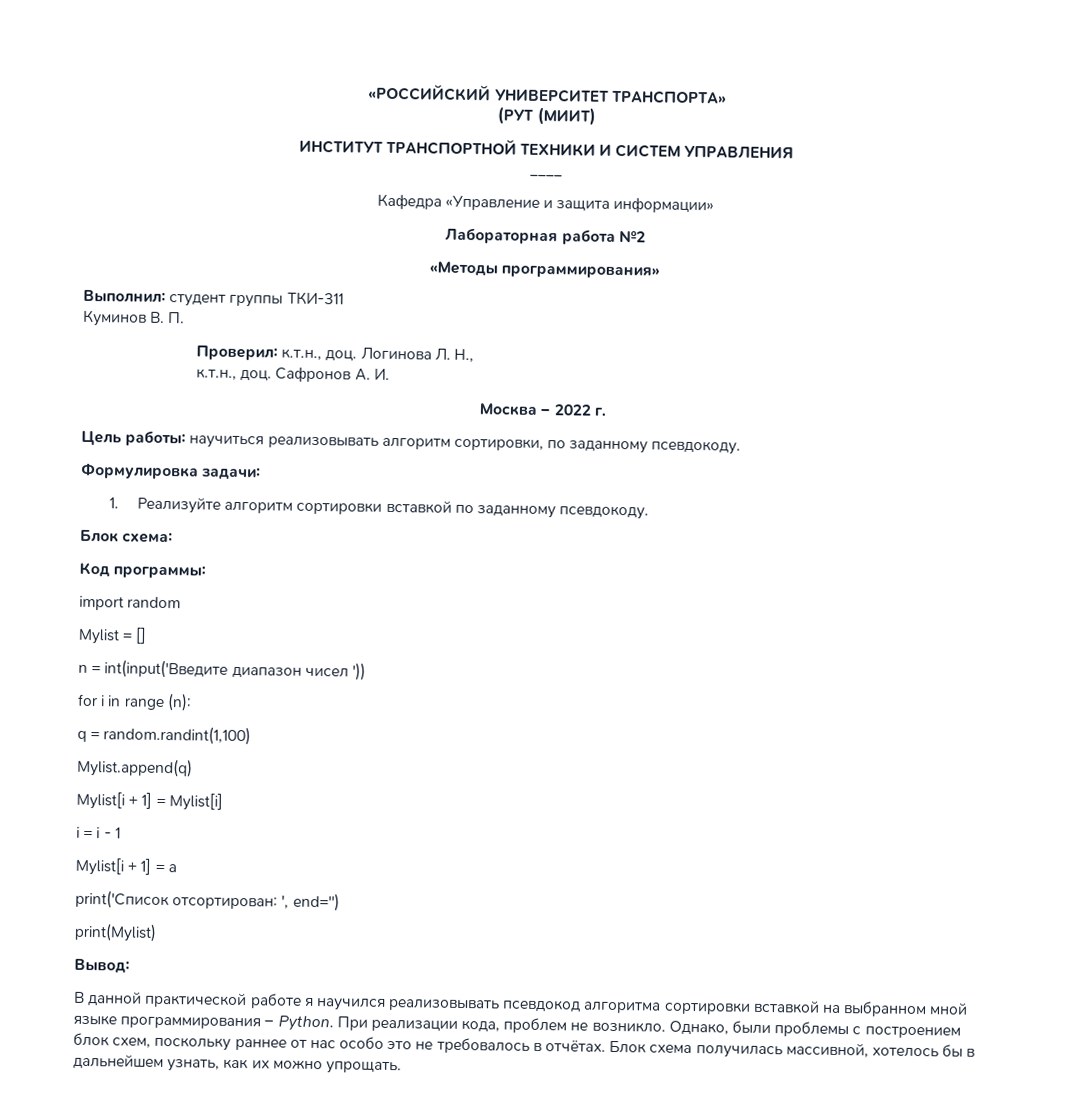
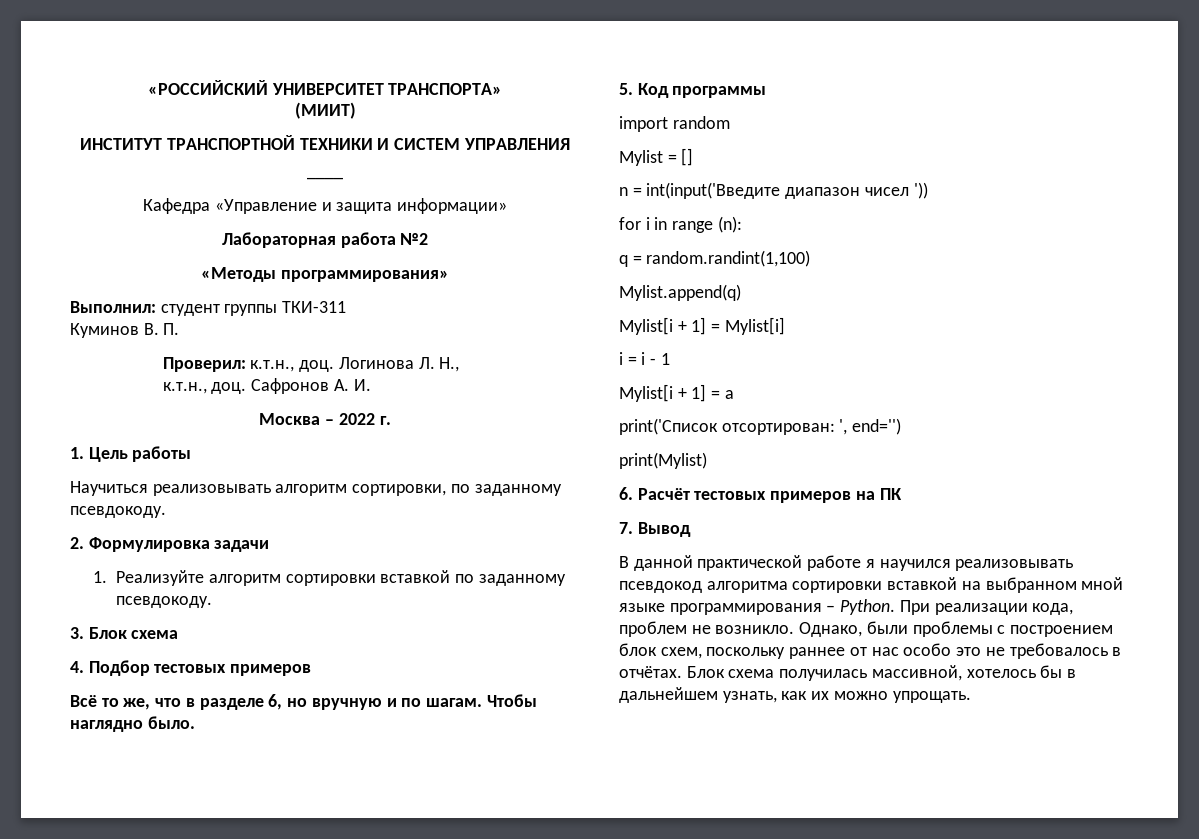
[497,106,534,125] (РУТ -> (503, 89) none
[81,429,265,449] Цель работы: научиться -> [70,446,192,462] [70,481,148,496] 1. Цель работы // Научиться
[80,462,262,481] Формулировка задачи: -> [70,537,270,552] 2. Формулировка задачи
[80,529,174,544] [79,561,207,579] Блок схема: // Код программы: -> [70,627,179,639] [70,660,312,676] [70,694,537,710] [70,716,195,732] [619,83,767,98] 3. Блок схема // 4. Подбор тестовых примеров // Всё то же, что в разделе 6, но вручную и по шагам. Чтобы наглядно было. // 5. Код программы
[74,958,130,974] Вывод: -> [619,487,902,503] [619,522,691,537] 6. Расчёт тестовых примеров на ПК // 7. Вывод

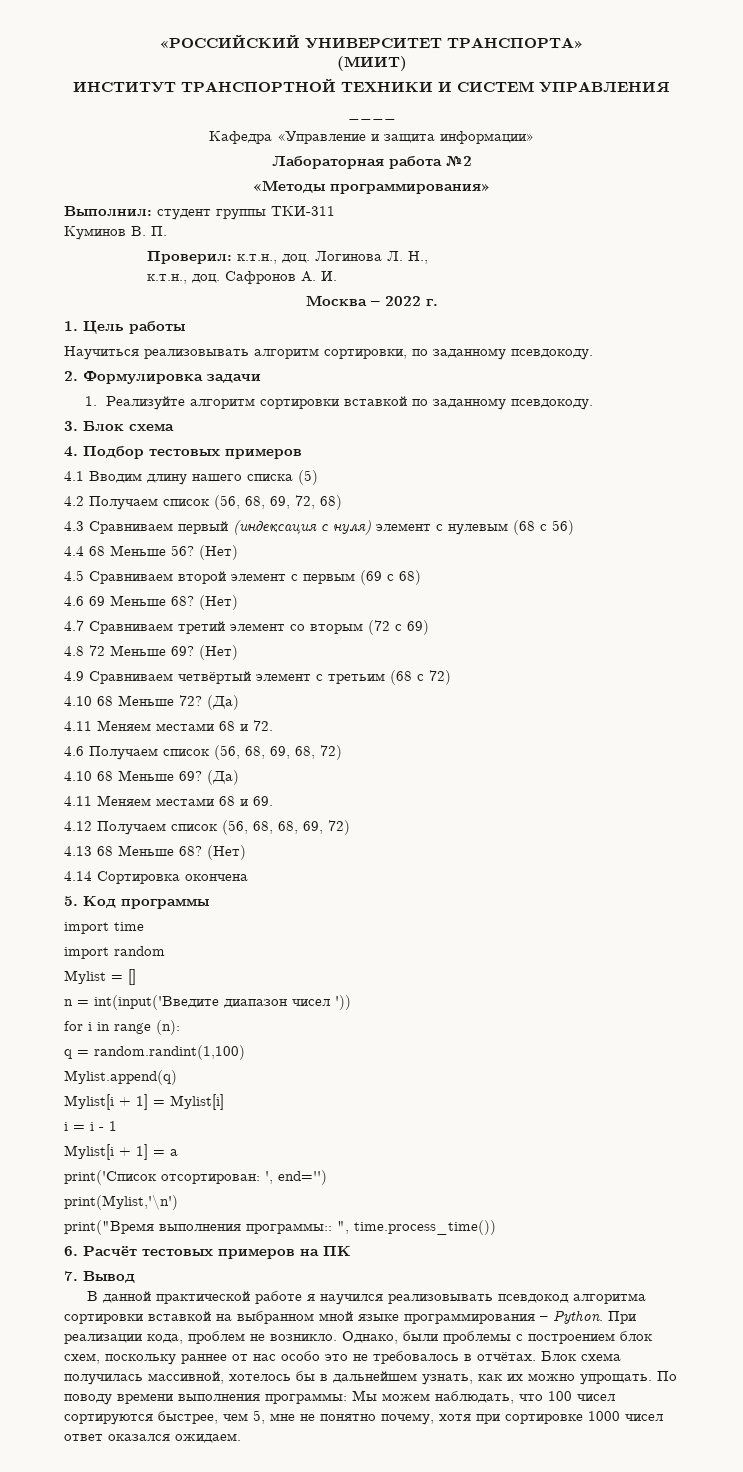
[70,694,537,710] [70,716,195,732] Всё то же, что в разделе 6, но вручную и по шагам. Чтобы наглядно было. -> [64,470,318,485] [64,495,342,510] [64,520,574,535] [64,545,238,560] [64,570,421,585] [64,595,238,610] [64,620,429,635] [64,645,238,660] [64,670,451,685] [64,695,239,710] [64,720,273,731] [64,745,342,760] [64,770,239,785] [64,795,273,806] [64,820,350,835] [64,845,246,860] [64,871,248,884] 4.1 Вводим длину нашего списка (5) // 4.2 Получаем список (56, 68, 69, 72, 68) // 4.3 Сравниваем первый (индексация с нуля) элемент с нулевым (68 с 56) // 4.4 68 Меньше 56? (Нет) // 4.5 Сравниваем второй элемент с первым (69 с 68) // 4.6 69 Меньше 68? (Нет) // 4.7 Сравниваем третий элемент со вторым (72 с 69) // 4.8 72 Меньше 69? (Нет) // 4.9 Сравниваем четвёртый элемент с третьим (68 с 72) // 4.10 68 Меньше 72? (Да) // 4.11 Меняем местами 68 и 72. // 4.6 Получаем список (56, 68, 69, 68, 72) // 4.10 68 Меньше 69? (Да) // 4.11 Меняем местами 68 и 69. // 4.12 Получаем список (56, 68, 68, 69, 72) // 4.13 68 Меньше 68? (Нет) // 4.14 Сортировка окончена
(767, 92) none -> [64,922,144,934] // import time
[619,452,707,469] print(Mylist) -> [64,1194,178,1210] [64,1220,496,1235] print(Mylist,'\n') // print("Время выполнения программы:: ", time.process_time())
(971, 697) none -> [657,1371,677,1381] [64,1390,615,1405] [64,1410,663,1425] [64,1433,241,1443] По поводу времени выполнения программы: Мы можем наблюдать, что 100 чисел сортируются быстрее, чем 5, мне не понятно почему, хотя при сортировке 1000 чисел ответ оказался ожидаем.

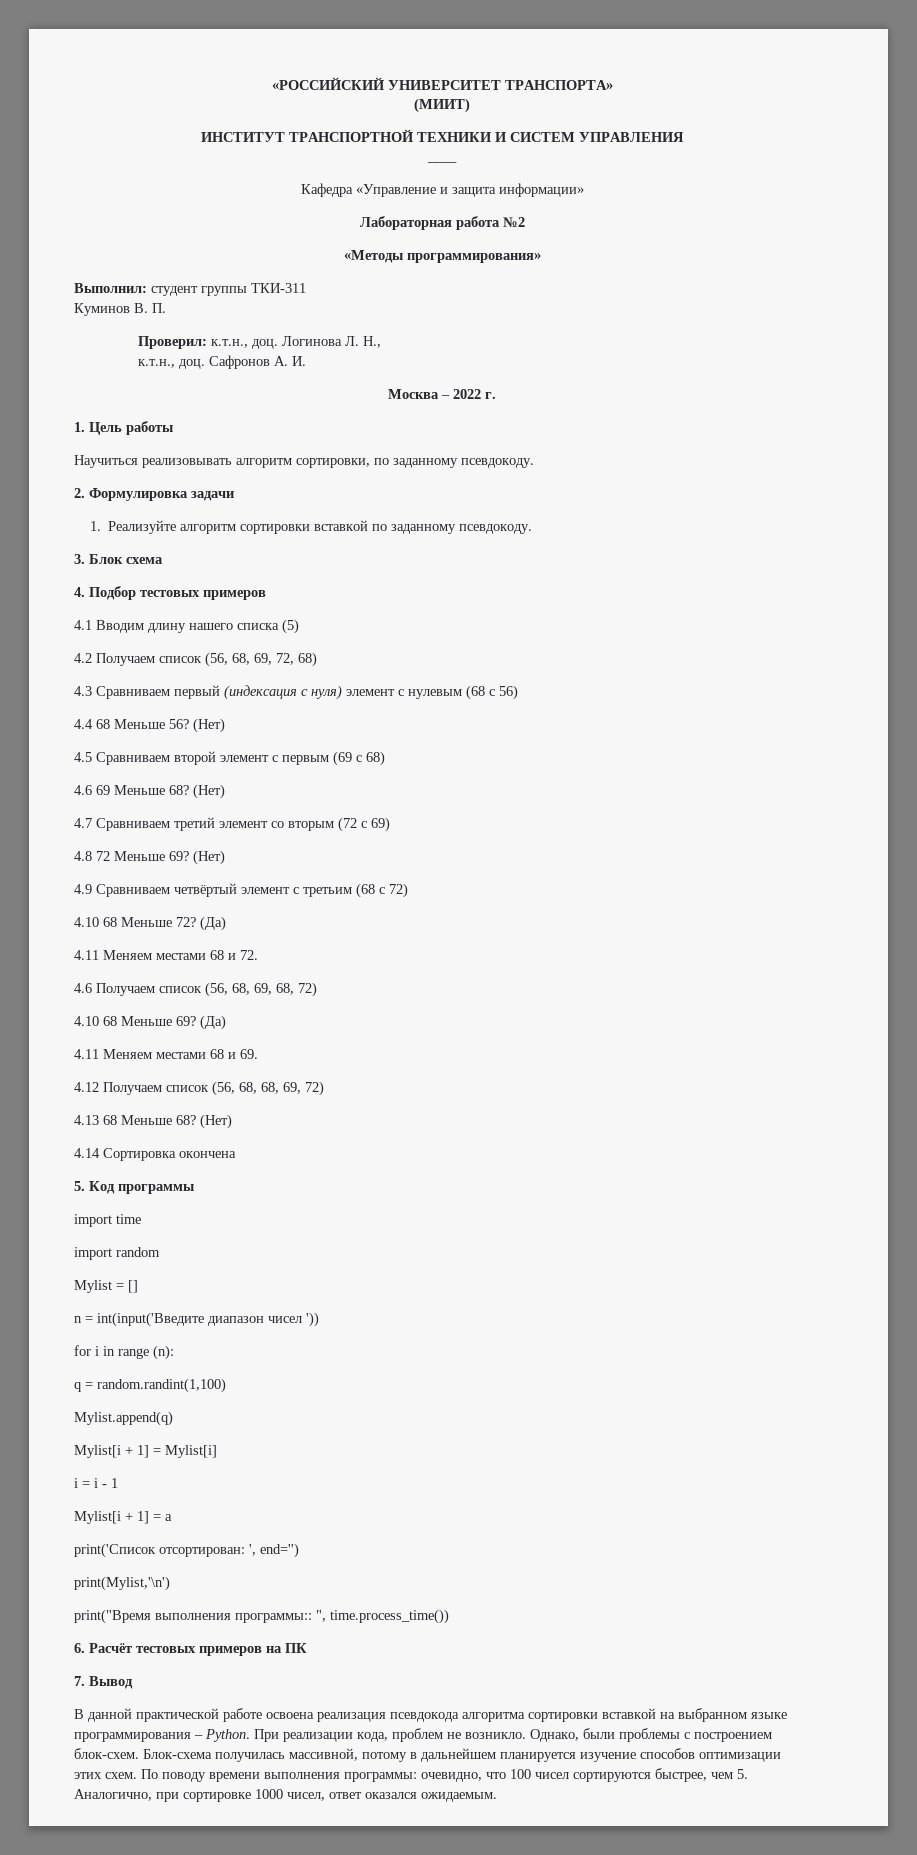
[307,1294,570,1305] я научился реализовывать псевдокод -> [266,1712,459,1722] освоена реализация псевдокода
[319,1311,353,1321] мной -> (747, 1715) none
[620,1331,653,1341] [64,1351,621,1365] [64,1371,652,1385] блок схем, поскольку раннее от нас особо это не требовалось в отчётах. Блок схема получилась массивной, хотелось бы в дальнейшем узнать, как их можно упрощать. -> [74,1748,781,1762] [74,1772,137,1779] блок-схем. Блок-схема получилась массивной, потому в дальнейшем планируется изучение способов оптимизации этих схем.
[352,1390,514,1404] Мы можем наблюдать, -> [421,1772,482,1782] очевидно,
[253,1410,471,1425] 5, мне не понятно почему, хотя -> [737,1769,748,1779] [74,1789,152,1801] 5. Аналогично,
[625,1414,663,1421] чисел -> [287,1792,325,1801] чисел,
[175,1433,241,1443] ожидаем. -> [421,1792,497,1802] ожидаемым.

